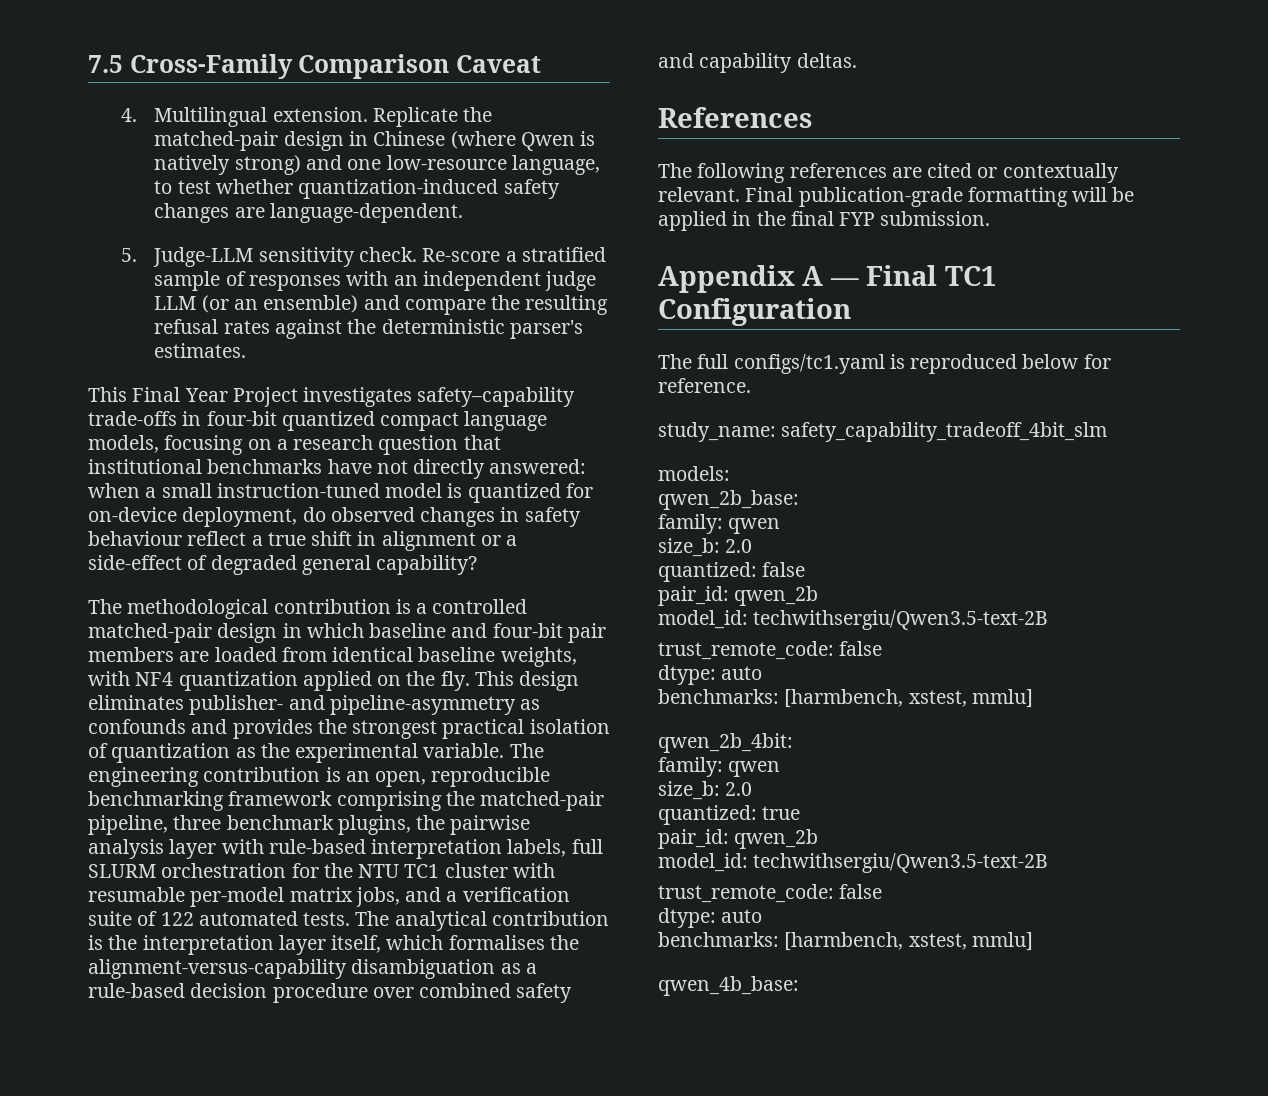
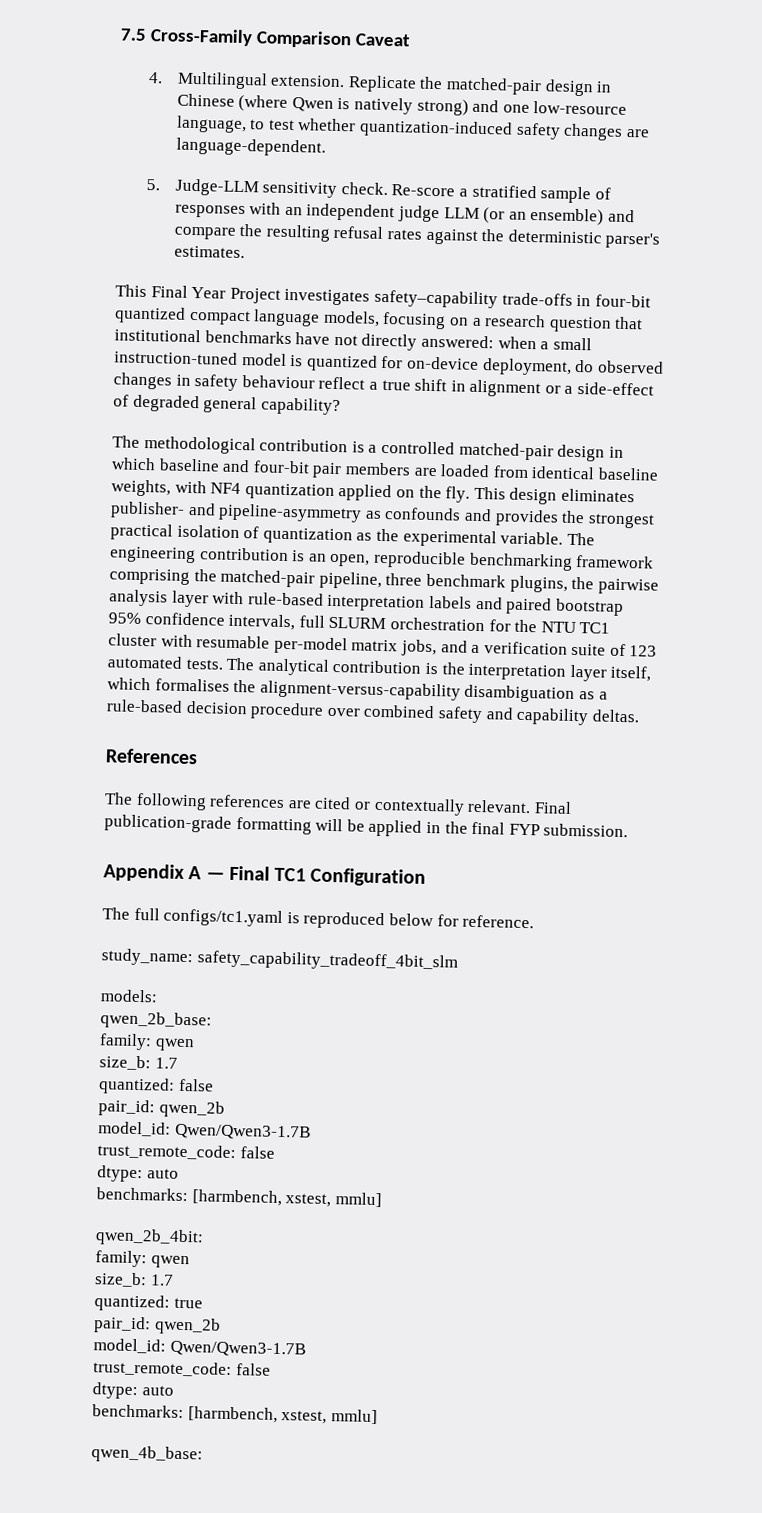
[507,839,567,857] labels, -> [428,595,624,616] [108,612,296,631] labels and paired bootstrap 95% confidence intervals,
[160,912,194,926] 122 -> [629,645,658,657] 123
[725,539,753,553] 2.0 -> [154,1057,178,1069] 1.7
[753,610,1049,630] techwithsergiu/Qwen3.5-text-2B -> [174,1123,311,1141] Qwen/Qwen3-1.7B
[725,782,753,796] 2.0 -> [149,1274,174,1286] 1.7
[753,853,1049,873] techwithsergiu/Qwen3.5-text-2B -> [169,1340,306,1358] Qwen/Qwen3-1.7B

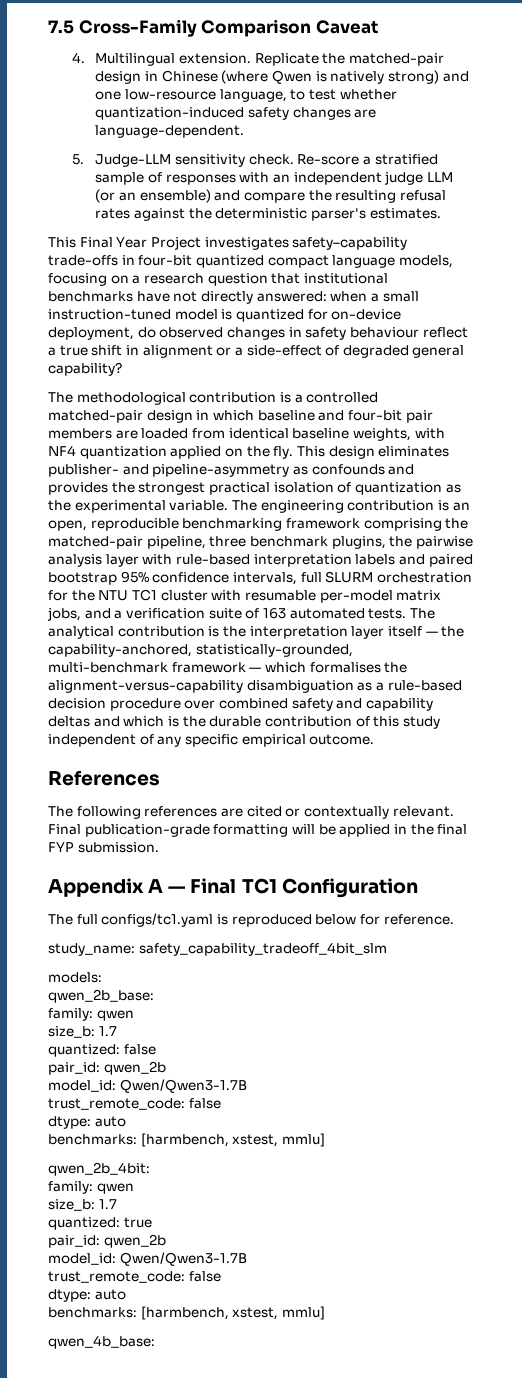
[629,645,658,657] 123 -> [262,608,286,619] 163
[610,665,652,682] itself, -> [387,626,465,637] [48,644,353,657] [48,662,262,673] itself — the capability-anchored, statistically-grounded, multi-benchmark framework —
[591,709,640,723] deltas. -> [48,716,440,729] [48,734,375,747] deltas and which is the durable contribution of this study independent of any specific empirical outcome.

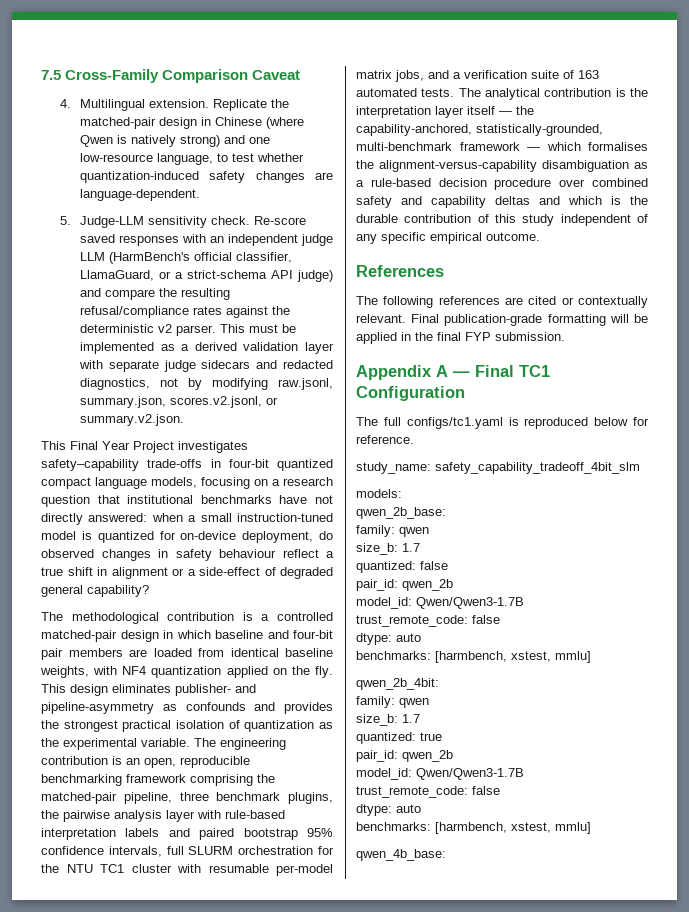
[363,154,438,165] [95,172,163,185] a stratified sample of -> [79,234,115,243] saved
[95,189,211,203] (or an ensemble) -> [108,252,292,264] [79,270,334,282] (HarmBench's official classifier, LlamaGuard, or a strict-schema API judge)
[399,190,446,201] refusal -> [79,306,189,318] refusal/compliance
[311,208,441,221] parser's estimates. -> [157,324,296,336] [79,342,334,354] [78,360,333,372] [79,378,333,390] [79,396,278,408] [79,414,184,426] v2 parser. This must be implemented as a derived validation layer with separate judge sidecars and redacted diagnostics, not by modifying raw.jsonl, summary.json, scores.v2.jsonl, or summary.v2.json.

